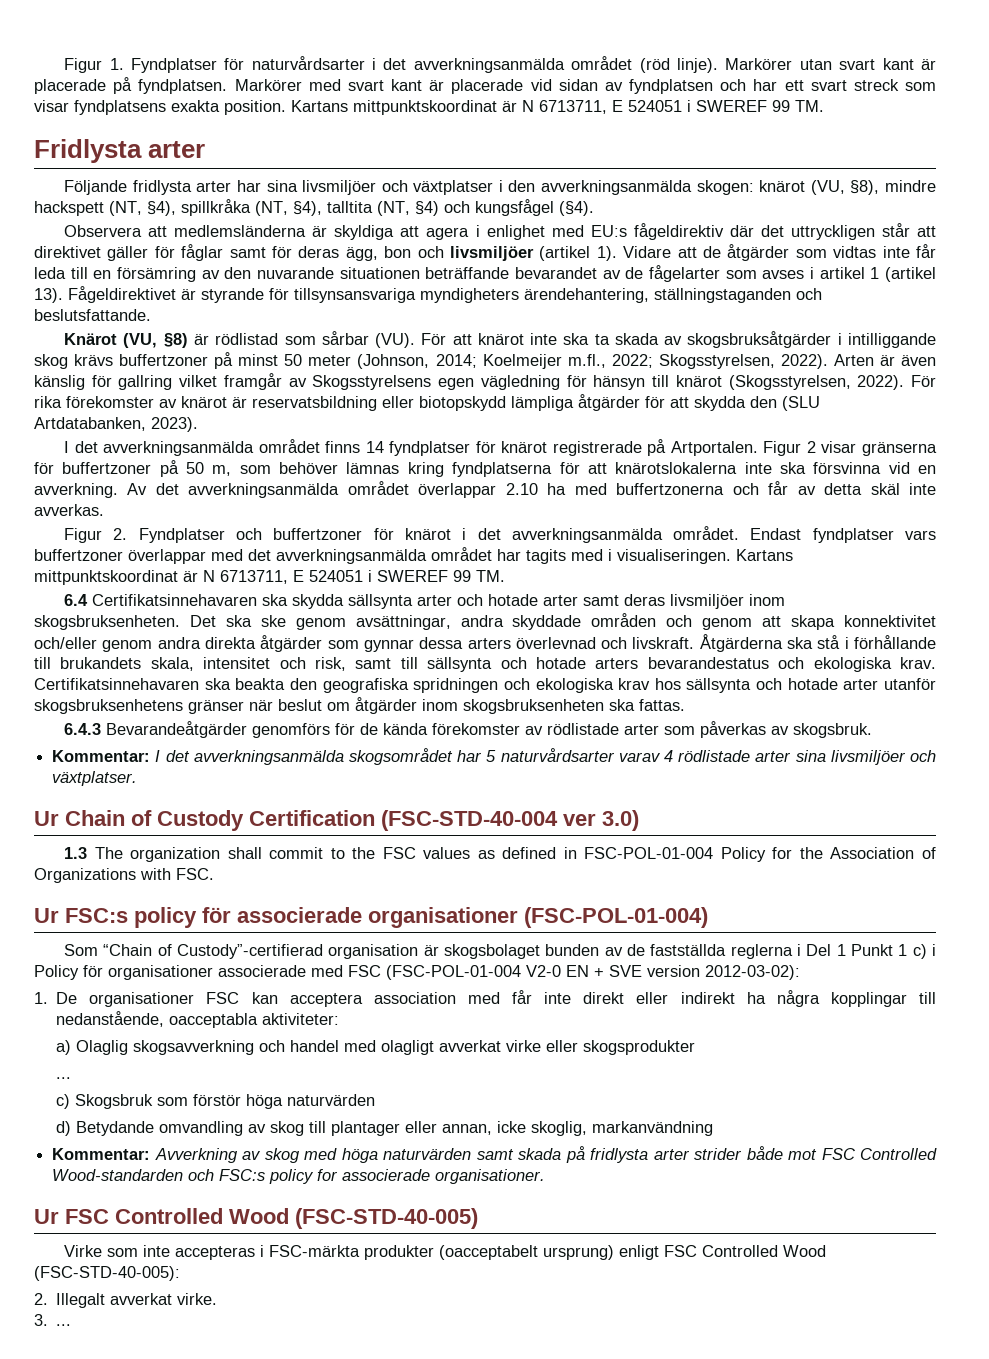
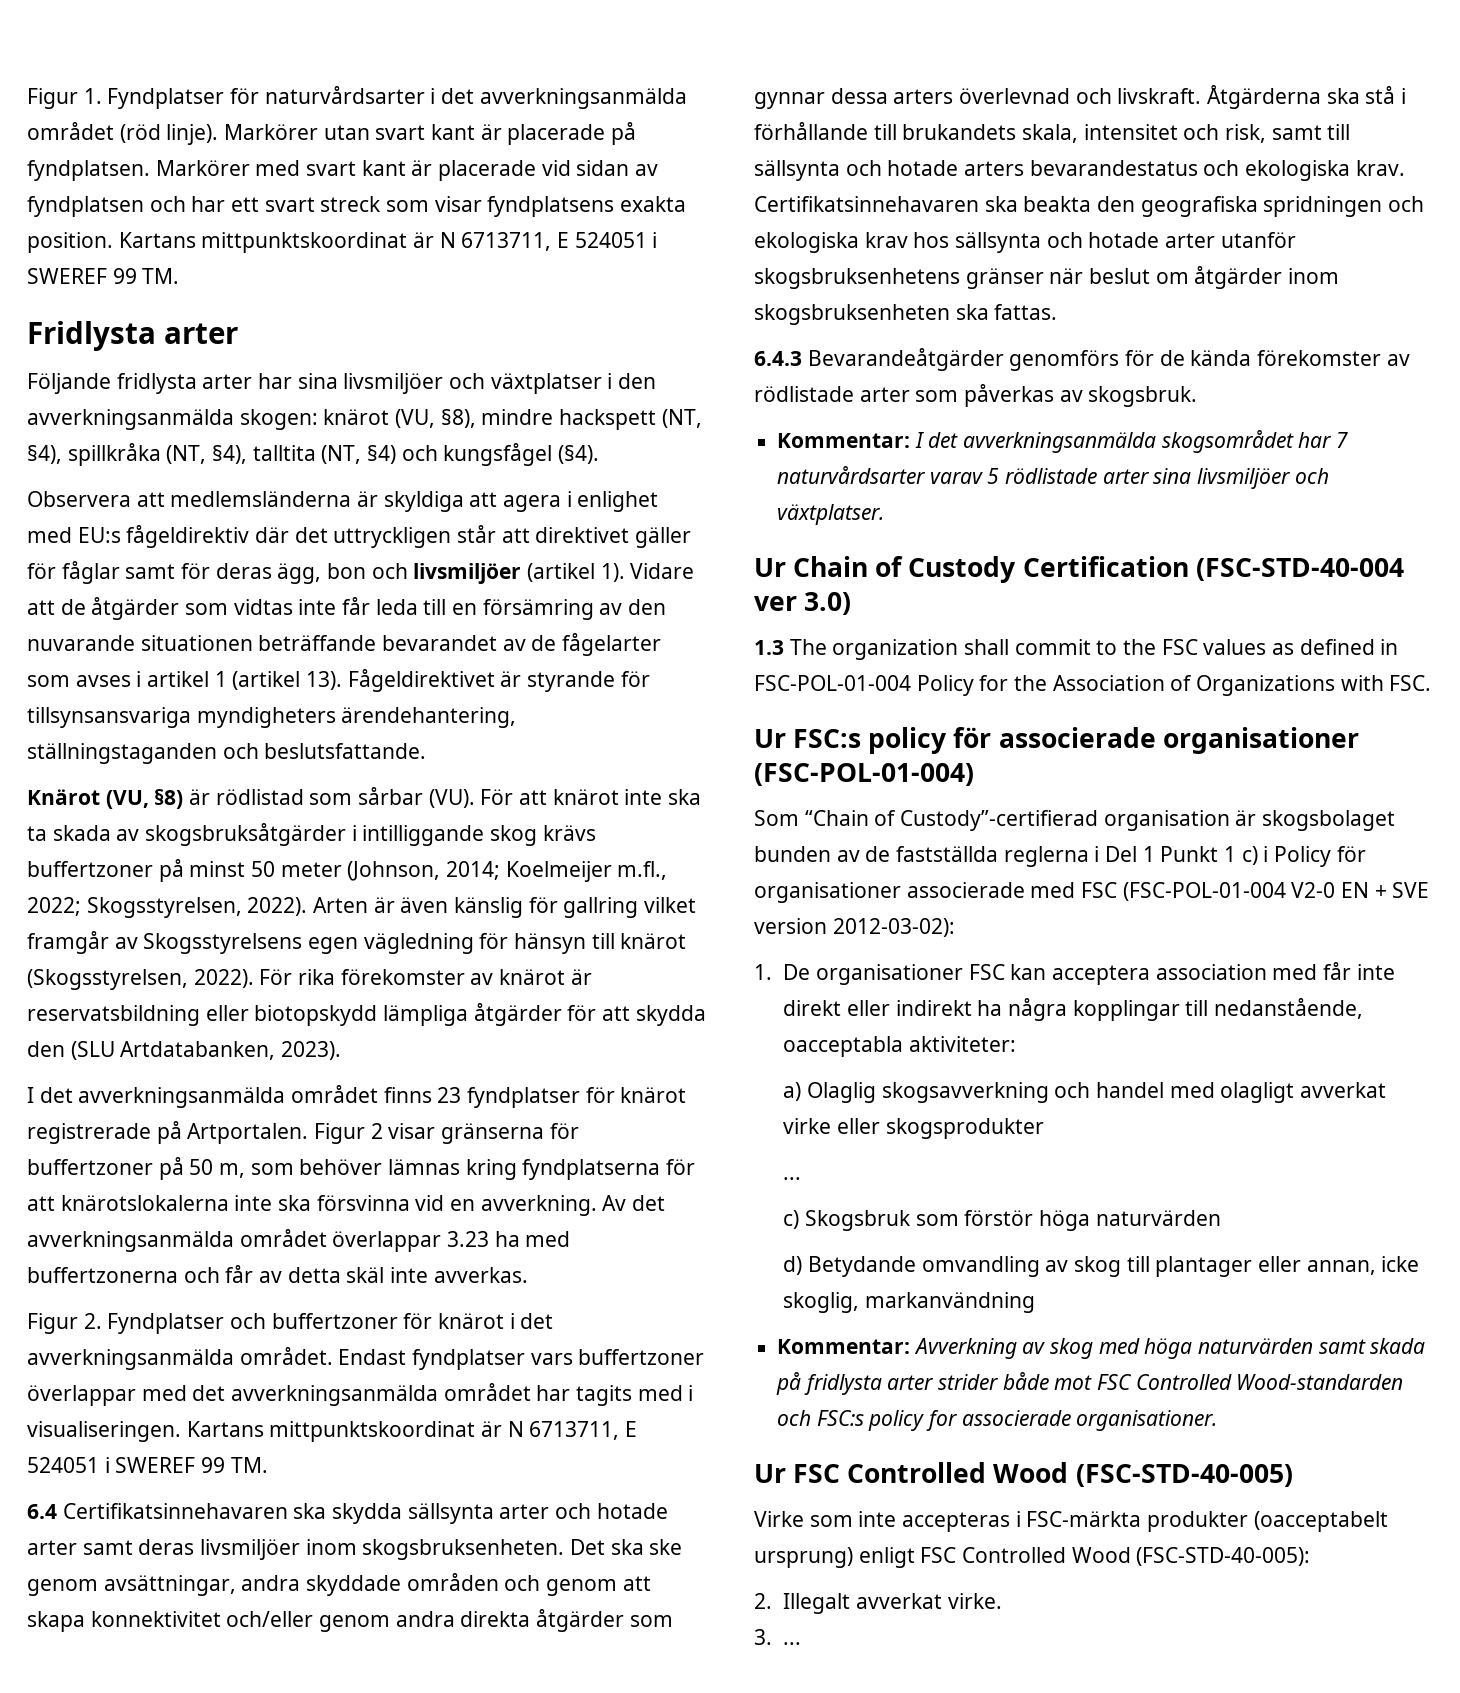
[365,441,384,453] 14 -> [437,1087,462,1103] 23
[505,483,538,495] 2.10 -> [447,1231,490,1247] 3.23
[486,750,497,762] 5 -> [1336,432,1349,448] 7
[663,750,673,762] 4 -> [987,468,1000,484] 5

